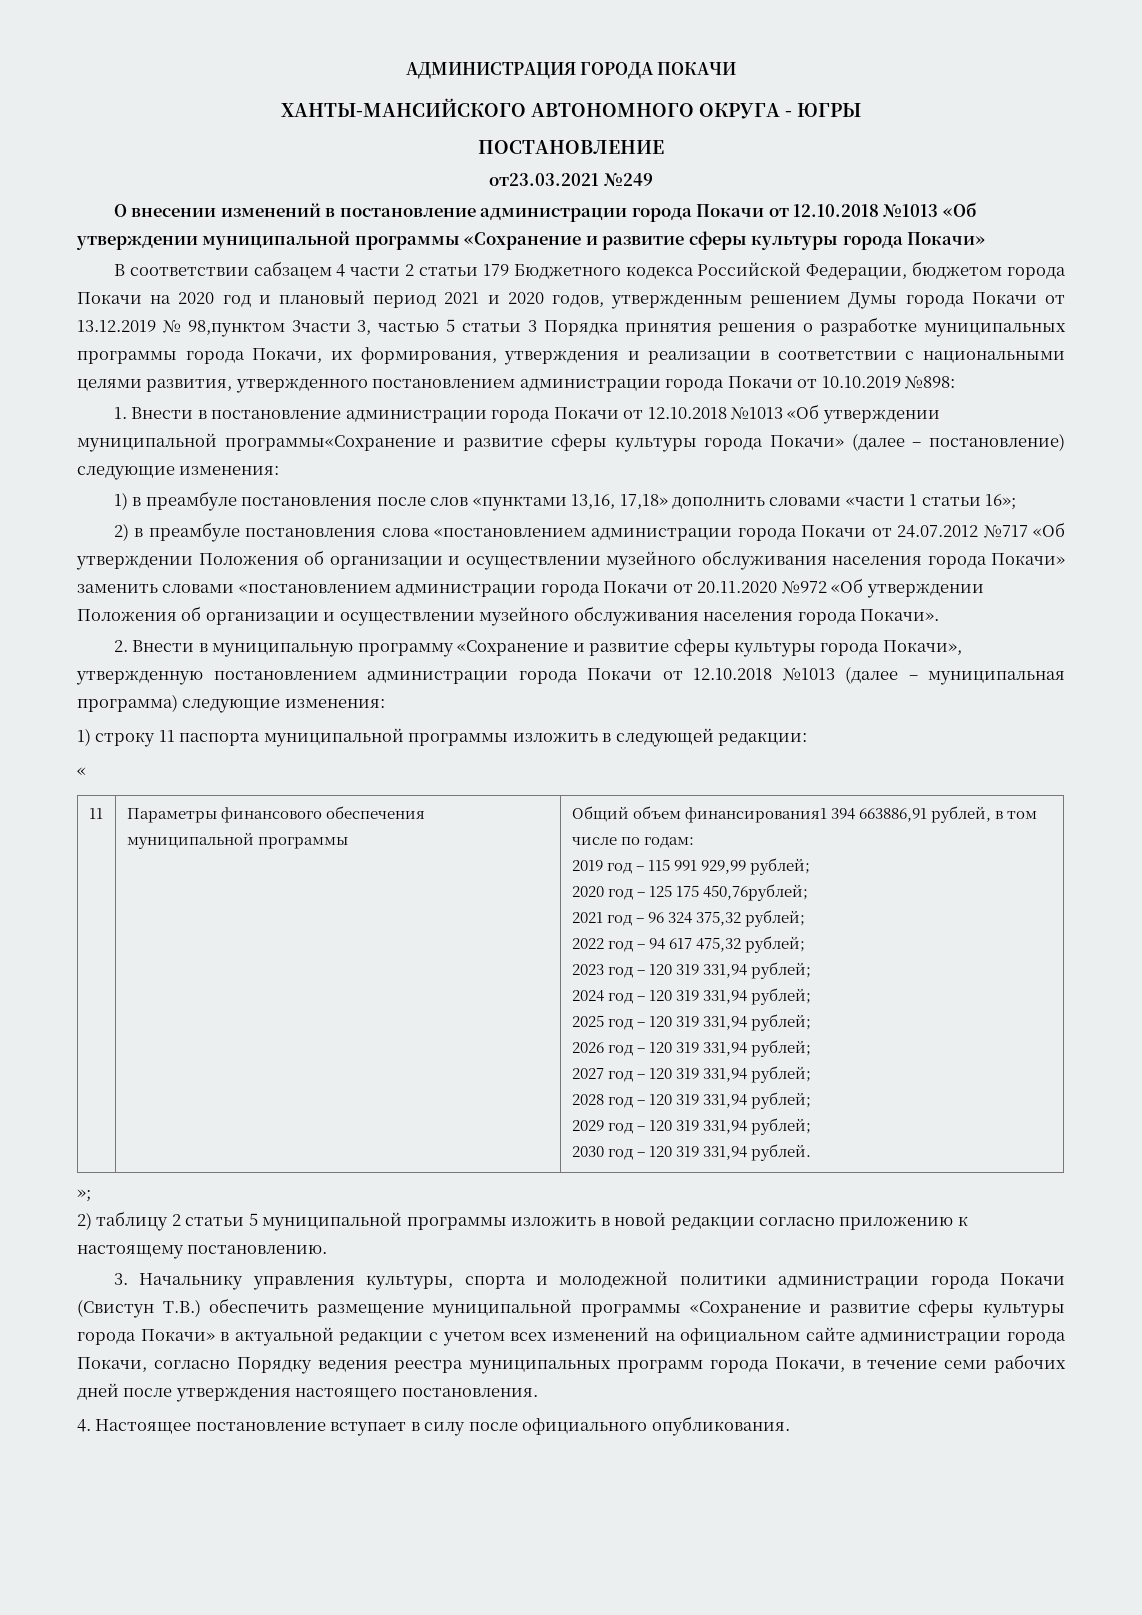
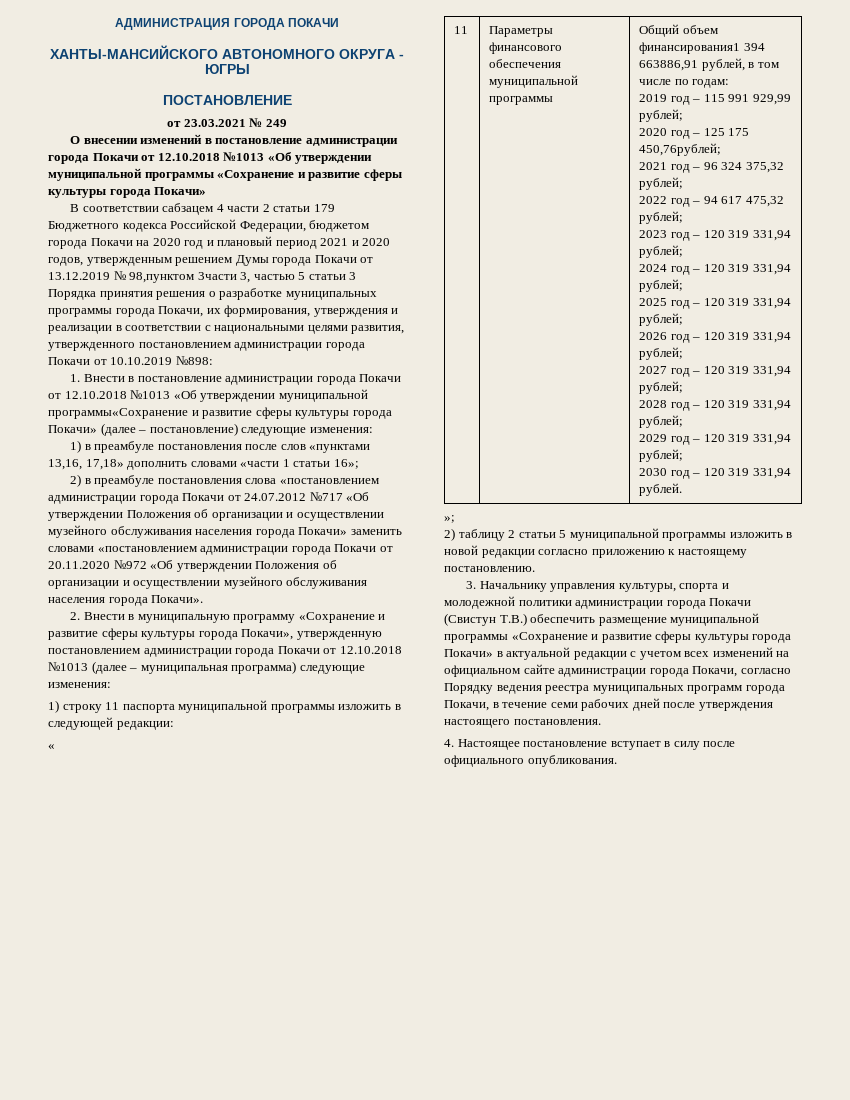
[489,173,653,187] от23.03.2021 №249 -> [167,118,287,127] от 23.03.2021 № 249

